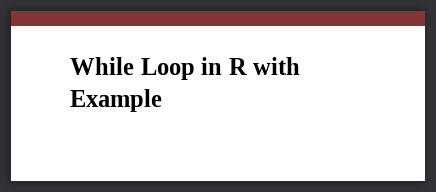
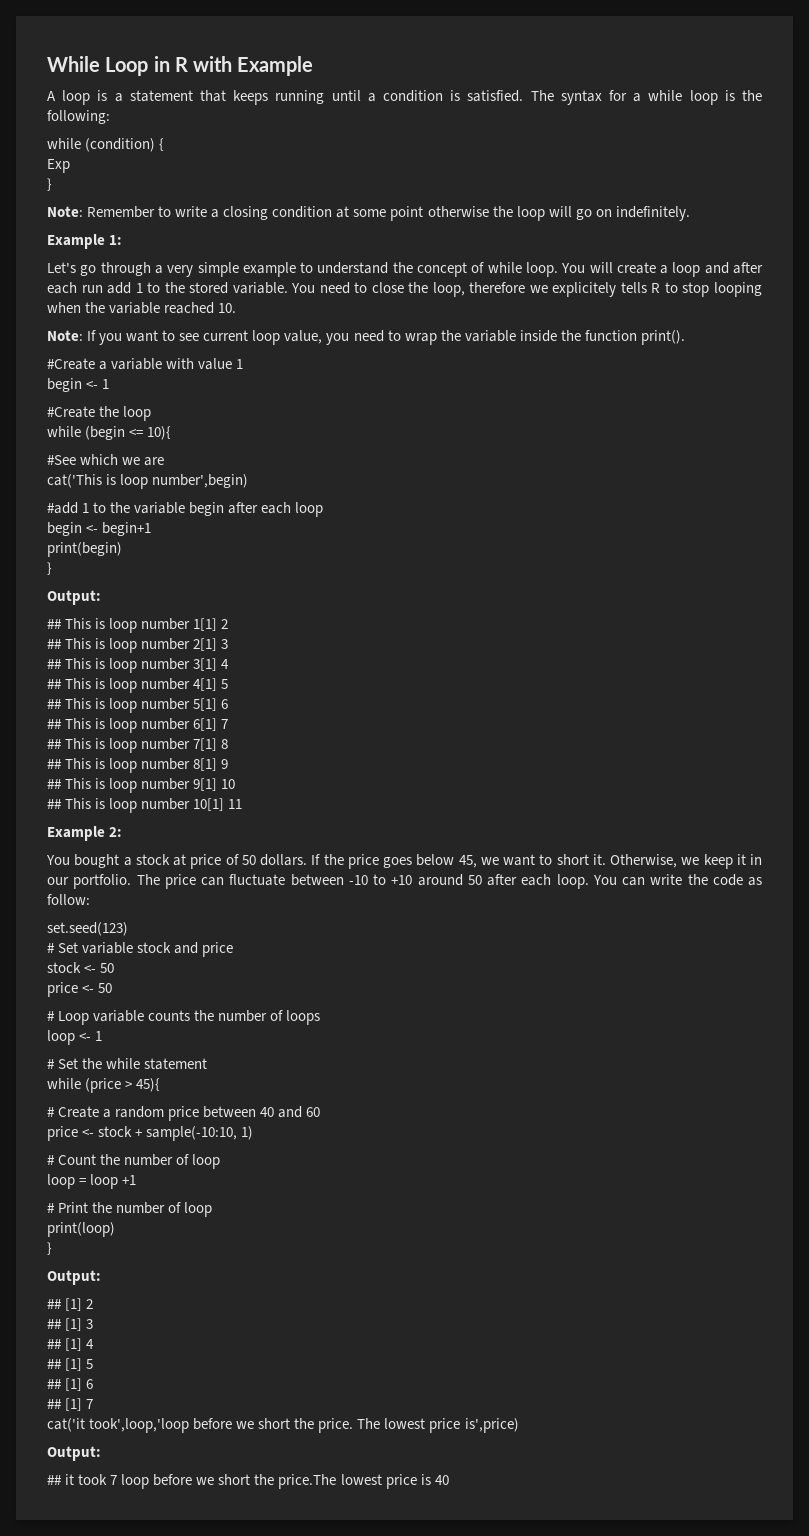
(162, 100) none -> [47,90,763,105] [47,110,110,124] [47,138,165,152] [47,159,70,173] [47,178,52,191] [47,206,690,221] [47,234,123,249] [47,262,763,277] [47,282,762,297] [47,302,237,314] [47,330,685,345] [47,358,244,370] [47,378,110,392] [47,406,152,421] [47,426,172,440] [47,454,165,466] [47,474,249,489] [47,502,324,517] [47,522,152,536] [47,542,122,557] [47,562,52,575] [47,590,101,605] [47,618,229,633] [47,638,229,653] [47,658,230,673] [47,678,229,693] [47,698,229,713] [47,718,229,733] [47,738,229,753] [47,758,229,773] [47,778,236,793] [47,798,243,813] [47,826,123,841] [46,854,762,869] [47,874,762,889] [47,894,90,905] [47,922,128,936] [47,942,234,957] [47,962,115,973] [47,982,113,997] [47,1010,321,1025] [47,1030,103,1045] [47,1058,208,1070] [47,1078,161,1093] [47,1106,321,1121] [47,1126,254,1141] [47,1154,221,1169] [47,1174,137,1189] [47,1202,213,1217] [47,1222,115,1237] [47,1242,52,1255] [47,1270,101,1285] [47,1298,94,1311] [47,1318,94,1331] [47,1338,95,1351] [47,1358,94,1371] [47,1378,94,1391] [47,1398,94,1411] [47,1418,519,1433] [47,1446,101,1461] [47,1474,449,1489] // A loop is a statement that keeps running until a condition is satisfied. The syntax for a while loop is the following: // while (condition) { // Exp // } // Note: Remember to write a closing condition at some point otherwise the loop will go on indefinitely. // Example 1: // Let's go through a very simple example to understand the concept of while loop. You will create a loop and after each run add 1 to the stored variable. You need to close the loop, therefore we explicitely tells R to stop looping when the variable reached 10. // Note: If you want to see current loop value, you need to wrap the variable inside the function print(). // #Create a variable with value 1 // begin <- 1 // #Create the loop // while (begin <= 10){ // #See which we are // cat('This is loop number',begin) // #add 1 to the variable begin after each loop // begin <- begin+1 // print(begin) // } // Output: // ## This is loop number 1[1] 2 // ## This is loop number 2[1] 3 // ## This is loop number 3[1] 4 // ## This is loop number 4[1] 5 // ## This is loop number 5[1] 6 // ## This is loop number 6[1] 7 // ## This is loop number 7[1] 8 // ## This is loop number 8[1] 9 // ## This is loop number 9[1] 10 // ## This is loop number 10[1] 11 // Example 2: // You bought a stock at price of 50 dollars. If the price goes below 45, we want to short it. Otherwise, we keep it in our portfolio. The price can fluctuate between -10 to +10 around 50 after each loop. You can write the code as follow: // set.seed(123) // # Set variable stock and price // stock <- 50 // price <- 50 // # Loop variable counts the number of loops // loop <- 1 // # Set the while statement // while (price > 45){ // # Create a random price between 40 and 60 // price <- stock + sample(-10:10, 1) // # Count the number of loop // loop = loop +1 // # Print the number of loop // print(loop) // } // Output: // ## [1] 2 // ## [1] 3 // ## [1] 4 // ## [1] 5 // ## [1] 6 // ## [1] 7 // cat('it took',loop,'loop before we short the price. The lowest price is',price) // Output: // ## it took 7 loop before we short the price.The lowest price is 40

